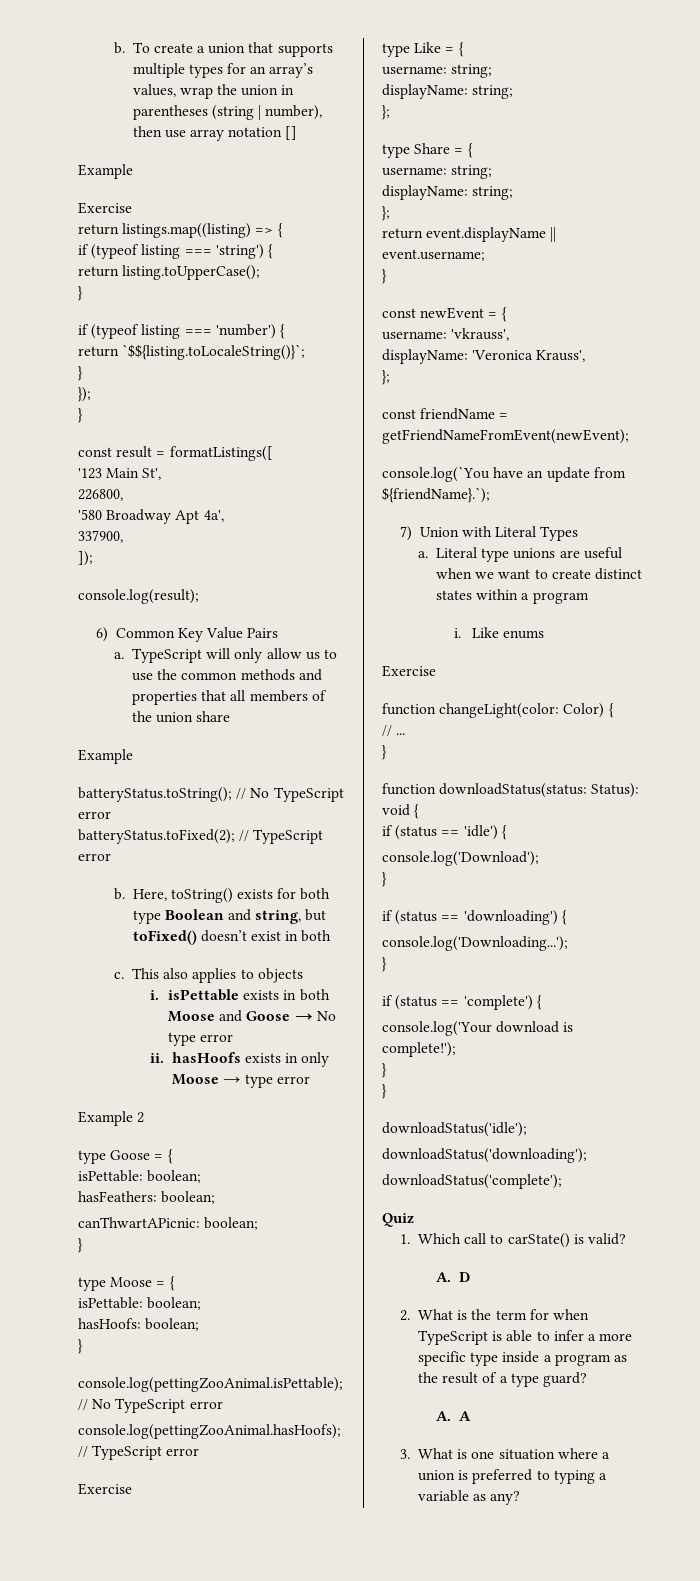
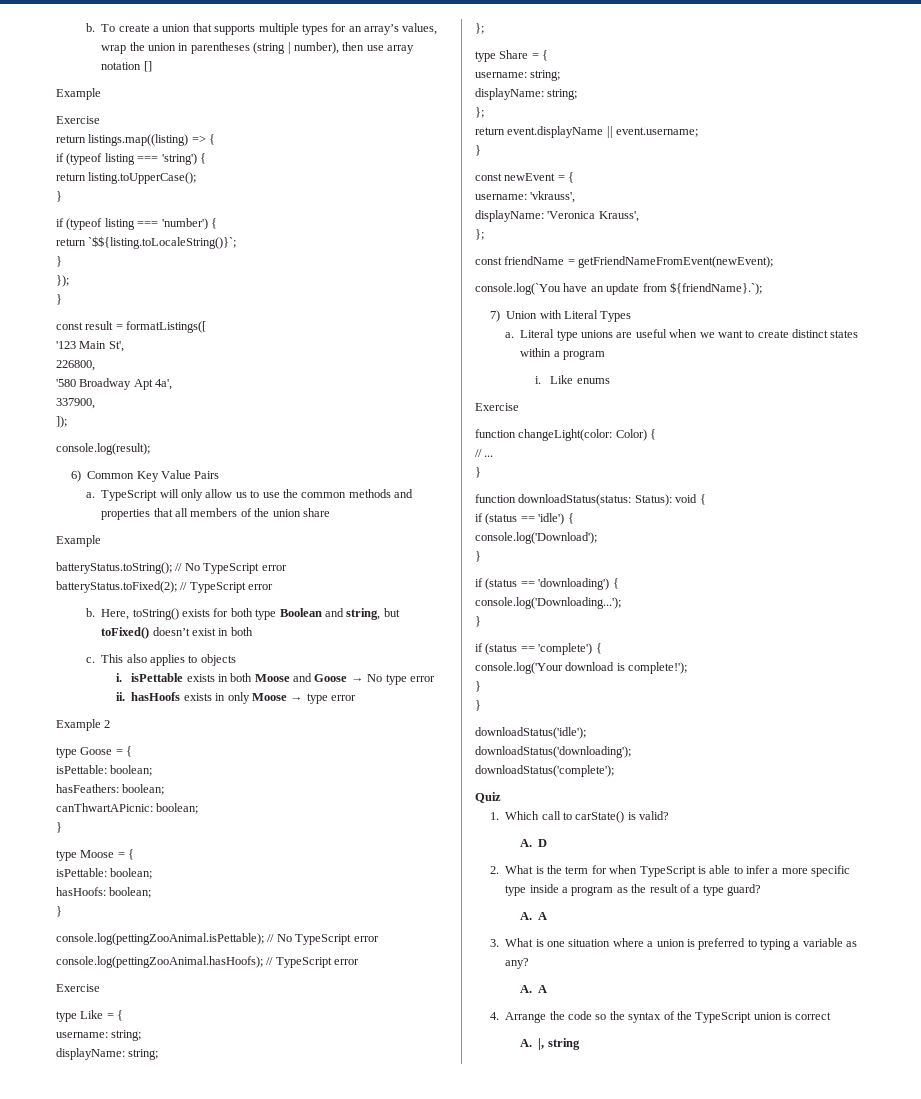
(521, 1498) none -> [520,985,548,993] [490,1011,832,1023] [520,1038,580,1050] // A. A // 4. Arrange the code so the syntax of the TypeScript union is correct // A. |, string

